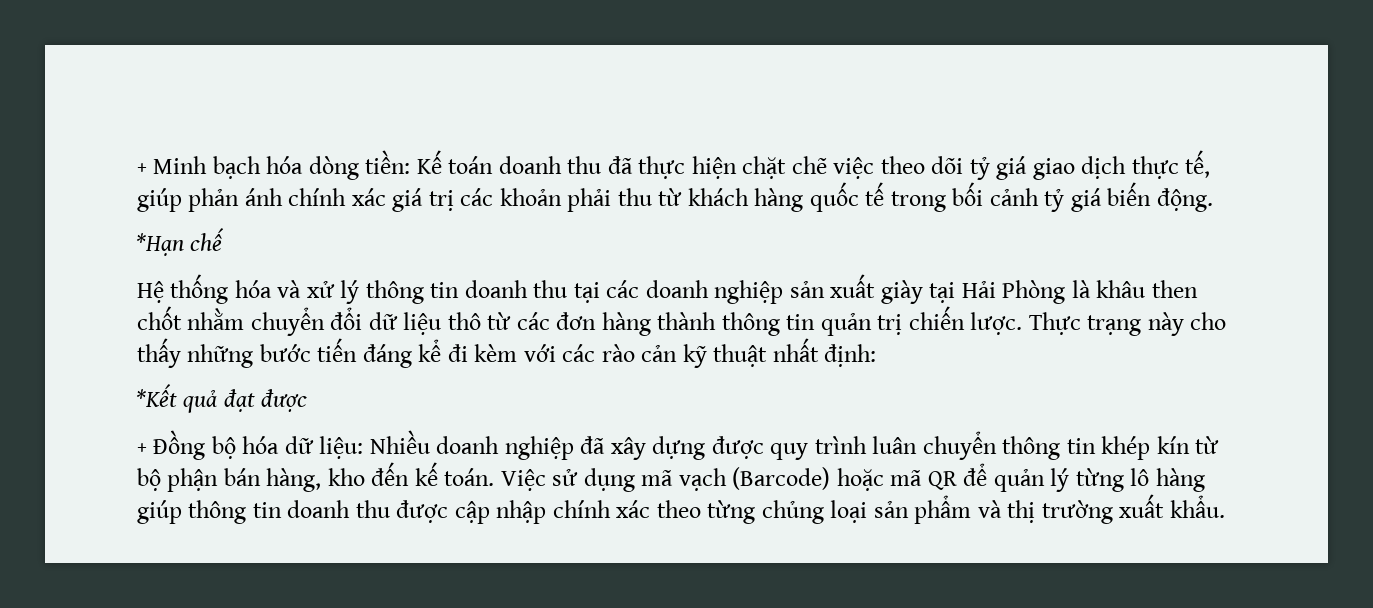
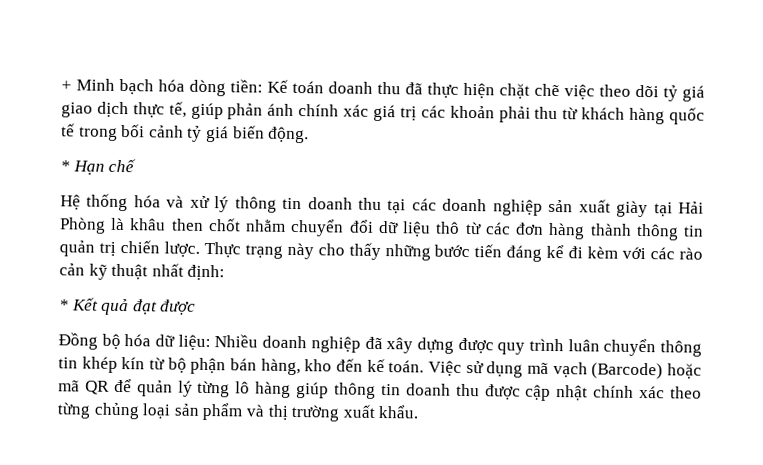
[136,233,184,256] *Hạn -> [60,160,105,175] * Hạn
[136,384,177,407] *Kết -> [59,297,99,311] * Kết
[137,443,147,454] + -> (197, 307) none
[496,500,547,524] nhập -> [556,385,589,401] nhật

